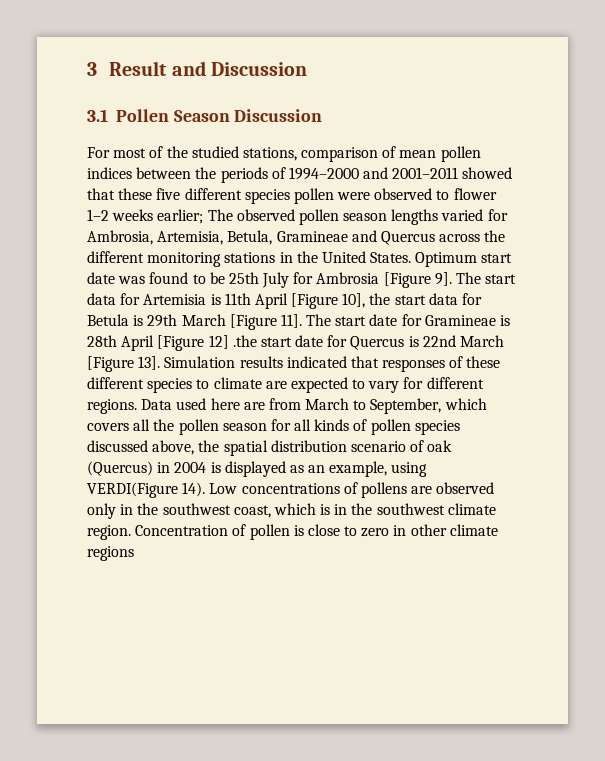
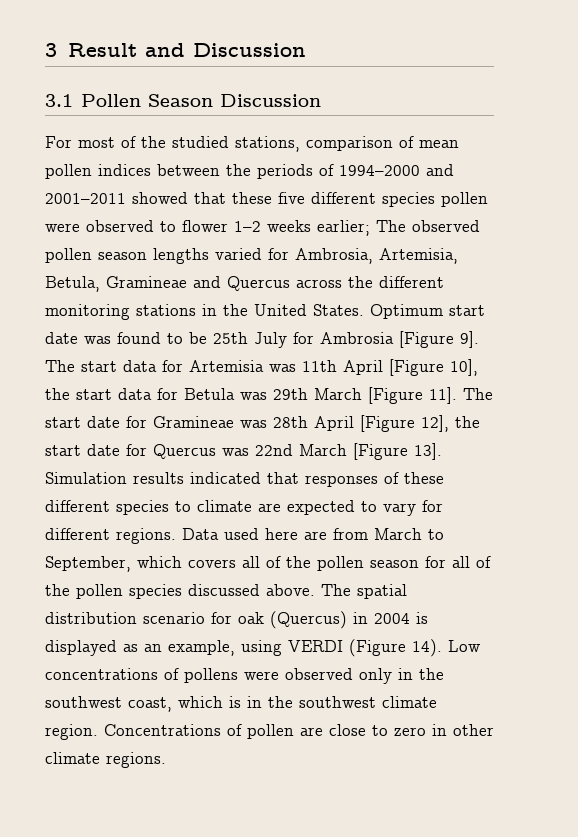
[210,294,221,305] is -> [269,364,296,372] was
[133,315,144,326] is -> [240,392,267,400] was
[500,315,511,326] is -> [240,420,267,428] was
[208,335,257,349] 12] .the -> [421,415,480,432] 12], the
[408,336,419,347] is -> [222,448,249,456] was
(151, 425) none -> [266,556,281,568] of
[314,419,368,431] kinds of -> [476,556,491,568] [45,584,70,596] of the
[152,440,220,455] above, the -> [266,584,351,596] above. The
[410,440,425,452] of -> [211,612,232,624] for
[87,482,178,498] VERDI(Figure -> [288,639,406,657] VERDI (Figure
[411,486,433,494] are -> [244,671,279,680] were
[135,524,304,540] Concentration of pollen is -> [104,724,323,739] Concentrations of pollen are
[87,546,134,561] regions -> [106,752,166,768] regions.

